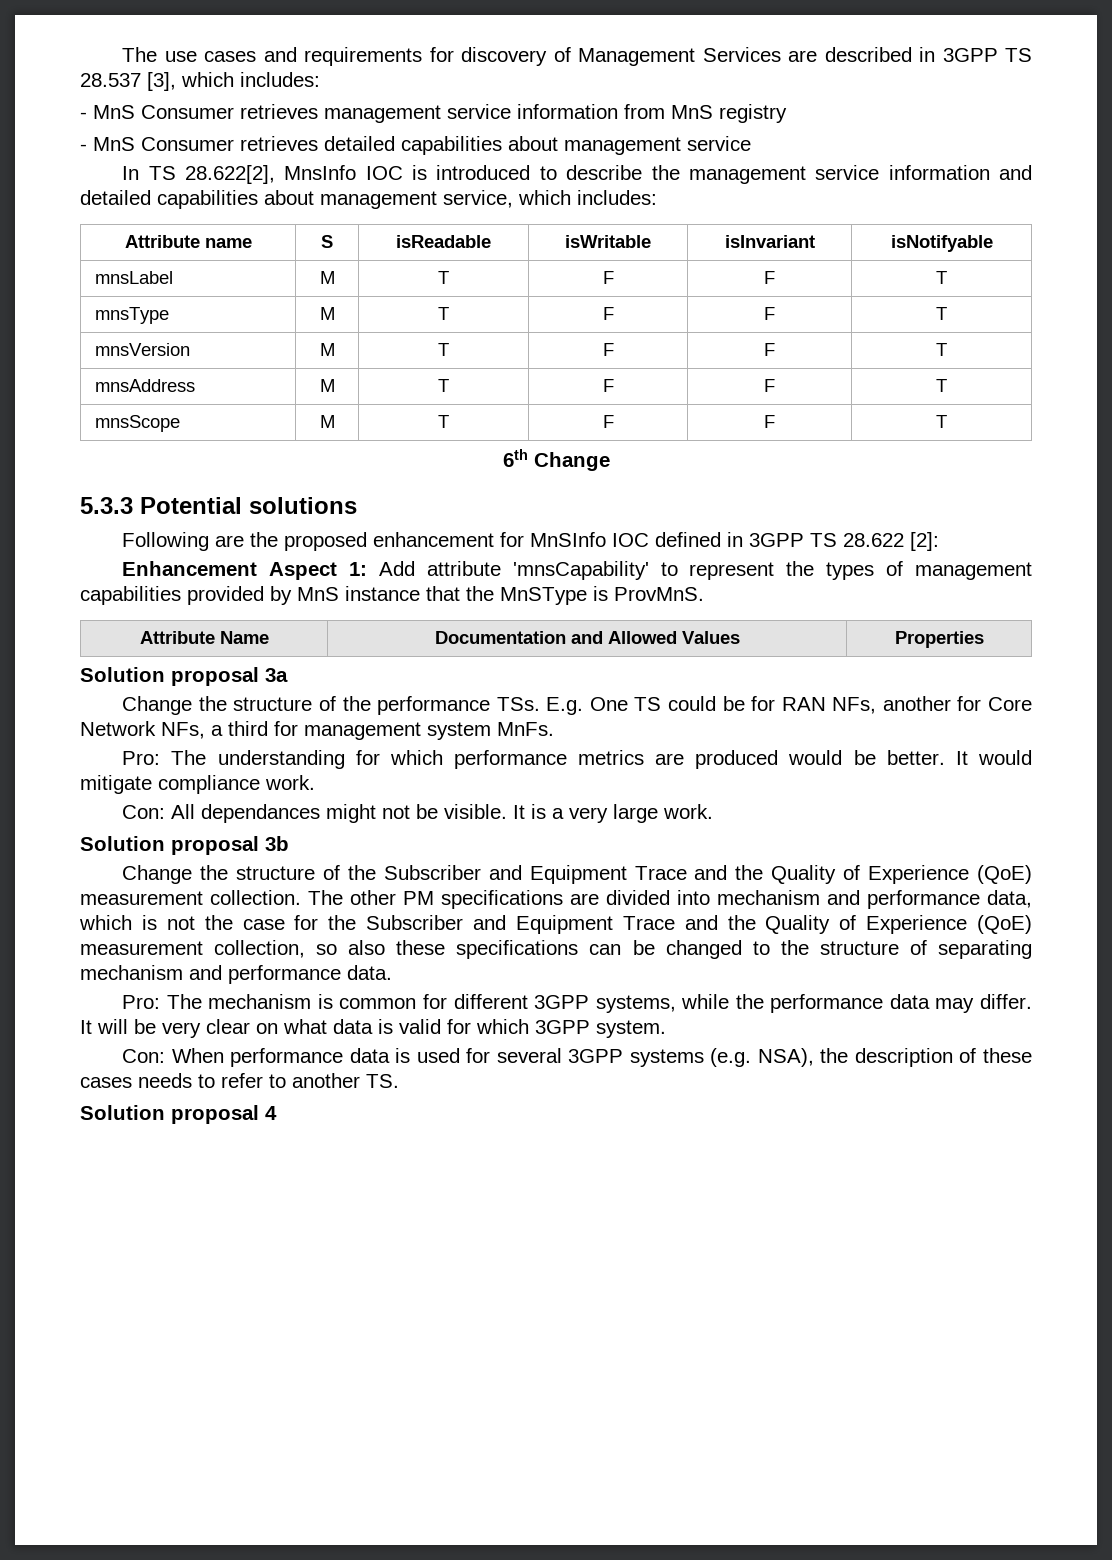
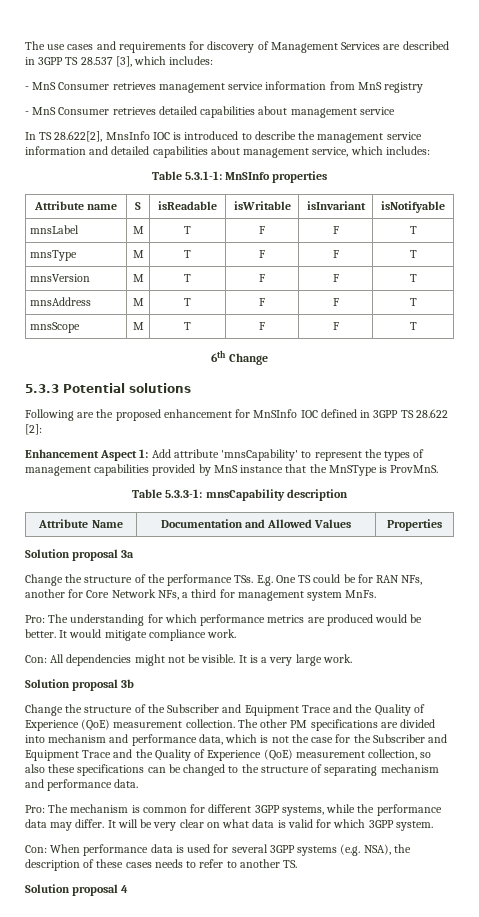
(657, 197) none -> [151,171,328,183] // Table 5.3.1-1: MnSInfo properties
(704, 594) none -> [132,489,348,501] // Table 5.3.3-1: mnsCapability description
[201,804,321,823] dependances -> [66,654,132,666] dependencies

